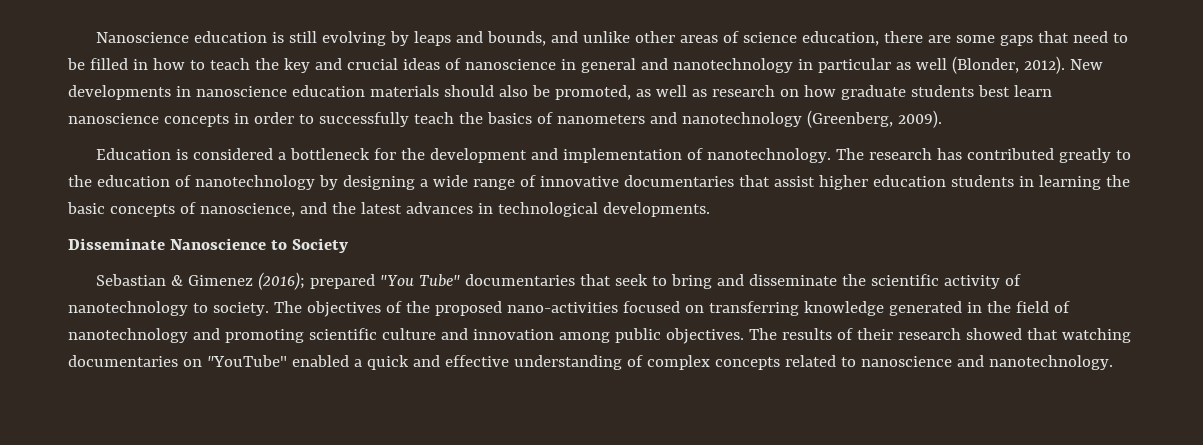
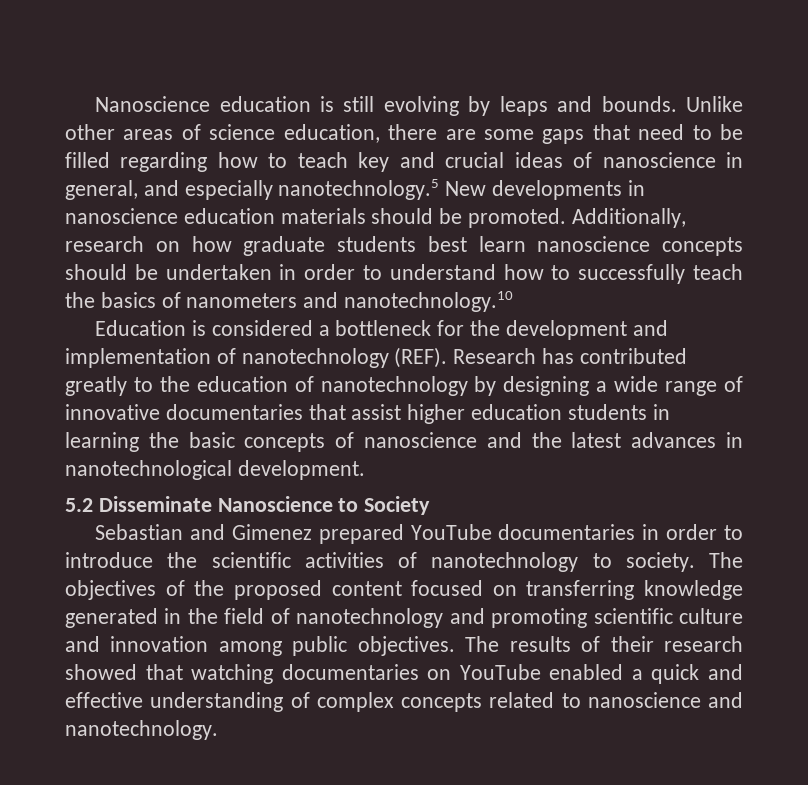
[486,31,630,46] bounds, and unlike -> [601,96,743,112] bounds. Unlike
[132,59,148,70] in -> [120,152,208,172] regarding
[254,58,279,70] the -> (348, 160) none
[580,56,1065,74] general and nanotechnology in particular as well (Blonder, 2012). -> [65,179,440,200] general, and especially nanotechnology.5
[498,85,707,100] also be promoted, as well as -> [439,208,686,228] be promoted. Additionally,
[233,112,294,124] in order -> [65,264,544,280] should be undertaken in order to understand how
[681,110,942,128] nanotechnology (Greenberg, 2009). -> [344,291,514,312] nanotechnology.10
[706,148,932,163] nanotechnology. The research -> [241,347,537,368] nanotechnology (REF). Research
[199,203,295,217] nanoscience, -> [364,432,477,448] nanoscience
[497,202,710,217] technological developments. // -> [65,460,365,480] [65,498,93,512] nanotechnological development. // 5.2
[170,272,837,290] & Gimenez (2016); prepared "You Tube" documentaries that seek to bring and disseminate -> [189,524,743,544] [65,552,153,568] and Gimenez prepared YouTube documentaries in order to introduce
[943,275,1000,289] activity -> [304,552,384,568] activities
[506,302,618,313] nano-activities -> [331,581,402,596] content
[206,355,287,367] "YouTube" -> [459,664,541,680] YouTube

